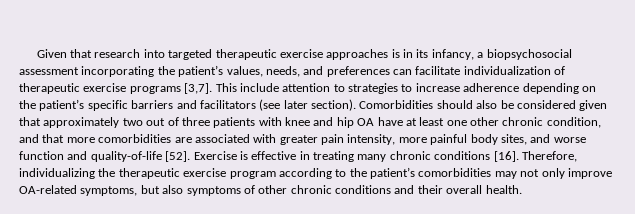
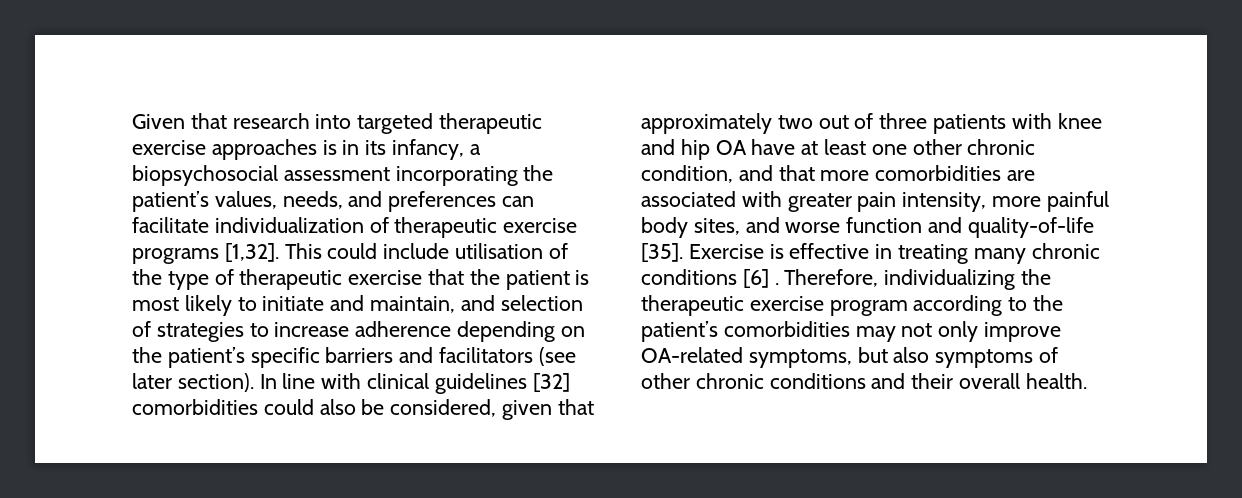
[184,83,345,94] [3,7]. This include attention to -> [224,243,568,262] [132,269,590,290] [132,295,583,316] [132,321,151,337] [1,32]. This could include utilisation of the type of therapeutic exercise that the patient is most likely to initiate and maintain, and selection of
[359,100,473,109] Comorbidities should -> [259,373,570,394] [132,399,314,415] In line with clinical guidelines [32] comorbidities could
[516,100,576,109] considered -> [390,399,497,417] considered,
[165,151,191,162] [52]. -> [641,243,683,262] [35].
[493,151,519,162] [16]. -> [742,269,779,288] [6] .

